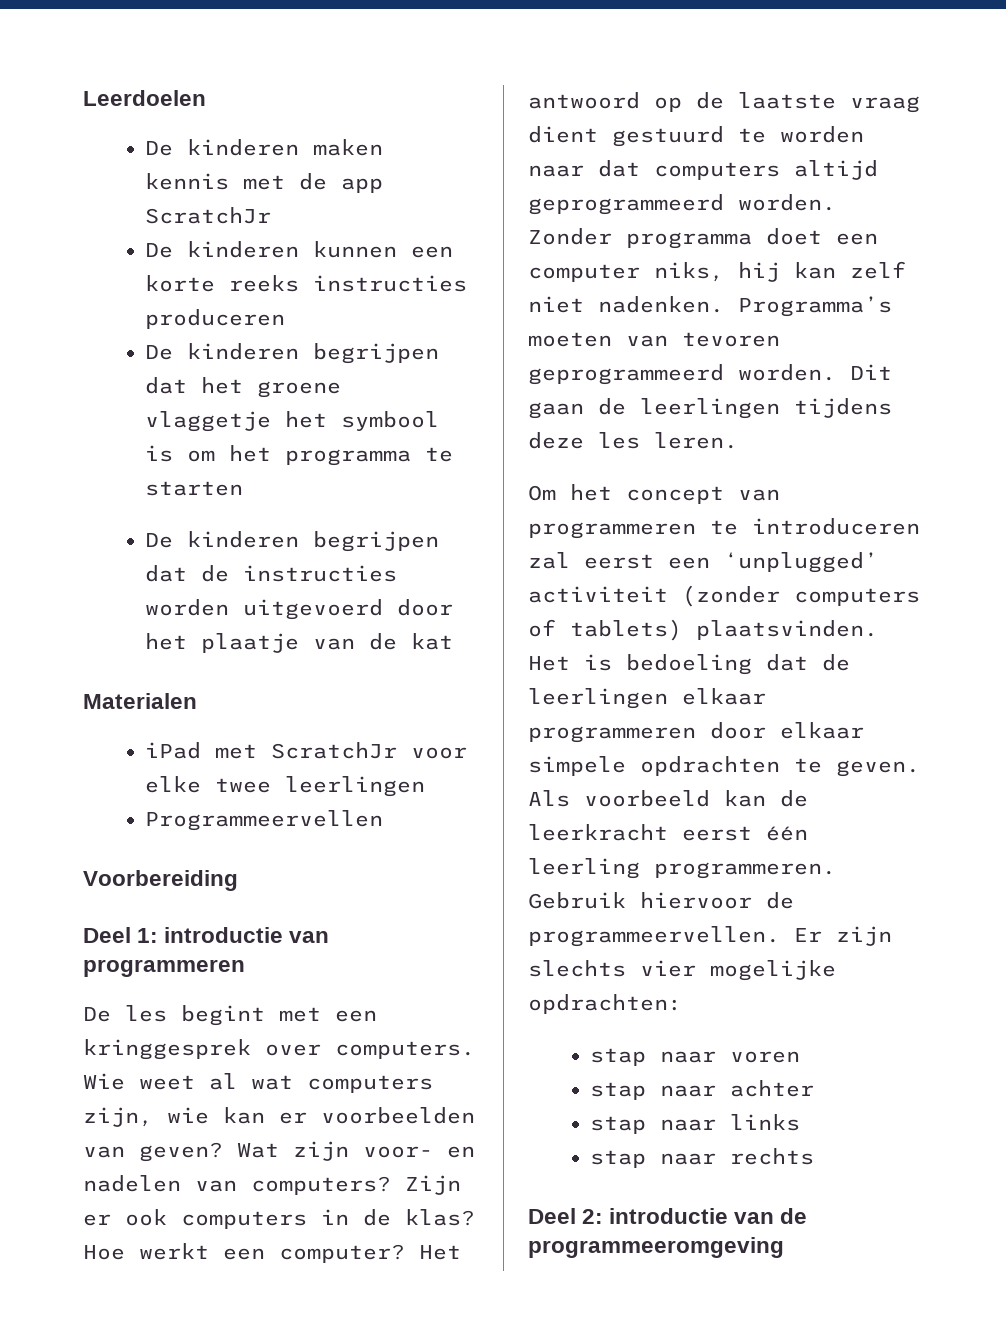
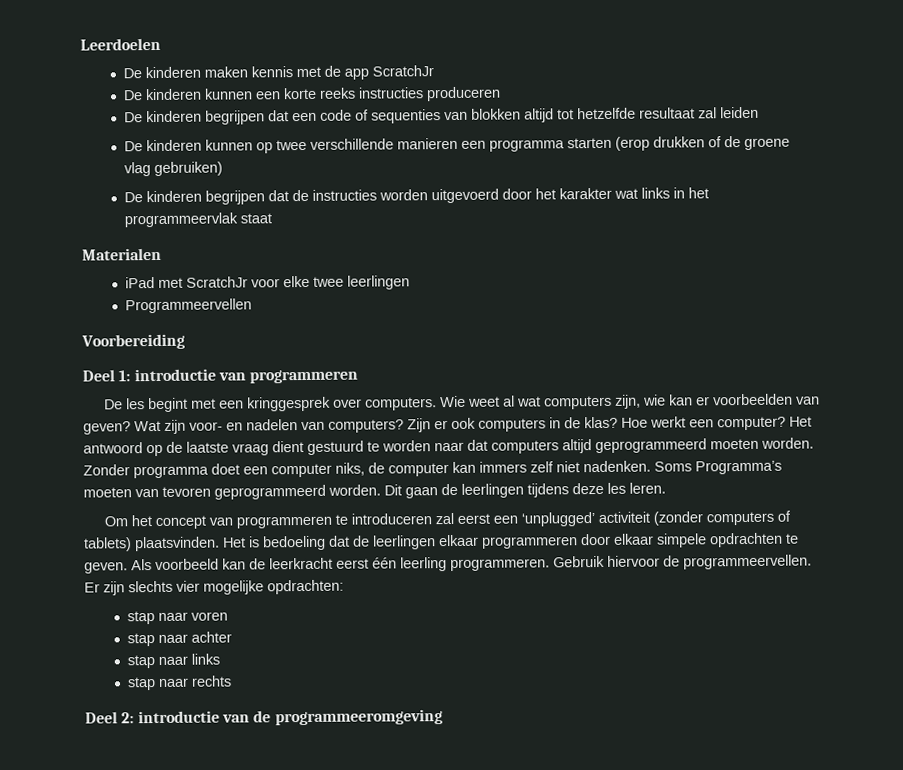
[200,377,341,398] [144,411,439,432] [144,445,453,466] [144,481,243,496] het groene vlaggetje het symbool is om het programma te starten -> [292,106,760,124] [124,136,791,154] [124,161,224,177] een code of sequenties van blokken altijd tot hetzelfde resultaat zal leiden // De kinderen kunnen op twee verschillende manieren een programma starten (erop drukken of de groene vlag gebruiken)
[200,633,453,653] plaatje van de kat -> [559,187,710,200] [124,212,273,228] karakter wat links in het programmeervlak staat
(724, 204) none -> [710,438,759,450] moeten
[738,262,836,282] hij kan -> [368,461,527,477] de computer kan immers
(724, 304) none -> [654,461,692,472] Soms

